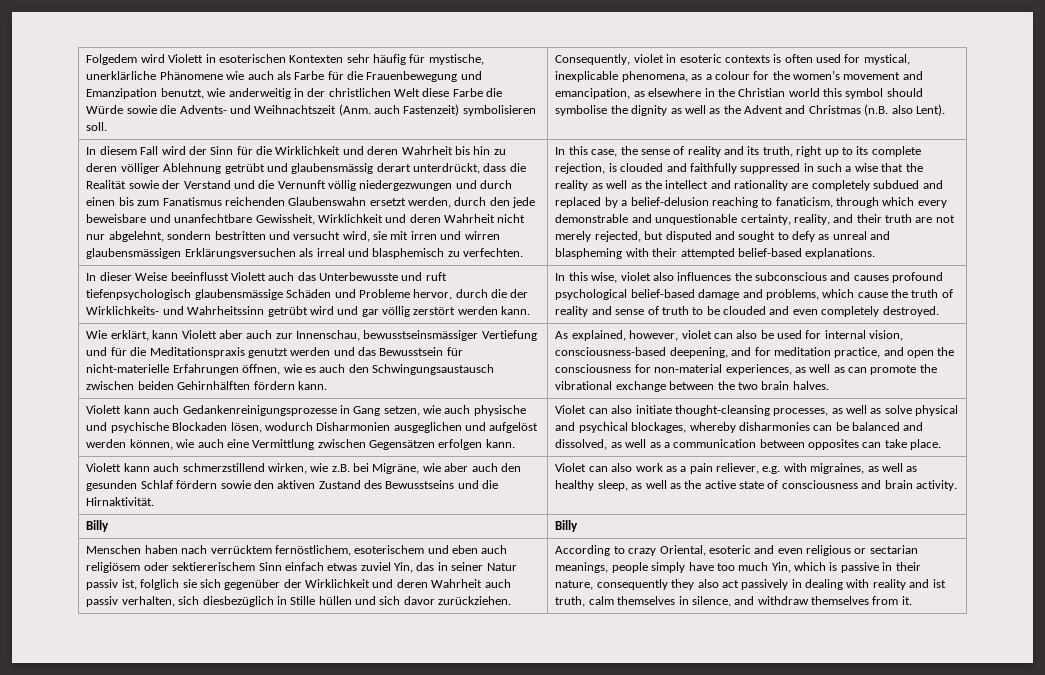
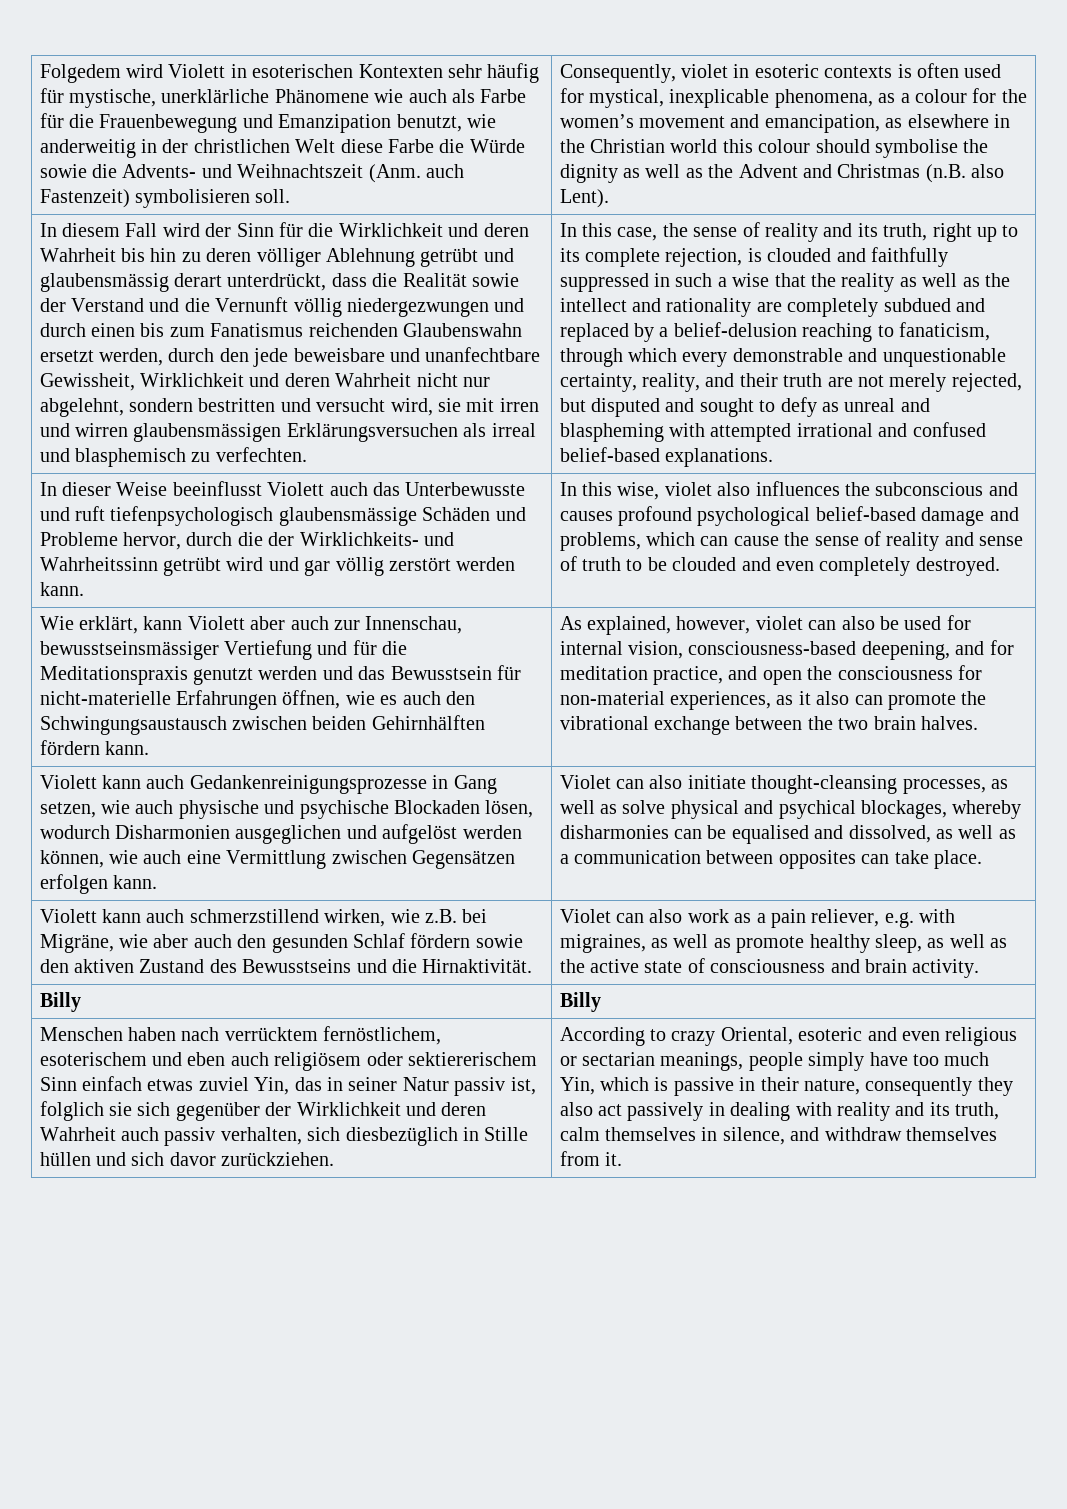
[845,88,884,99] symbol -> [758,139,811,153] colour
[652,248,735,259] their attempted -> [710,422,986,442] attempted irrational and confused
(855, 293) none -> [700,536,729,546] can
[911,289,939,298] truth -> [814,536,859,546] sense
[809,364,845,373] well as -> [798,691,850,705] it also
[852,422,901,431] balanced -> [731,825,809,844] equalised
(918, 469) none -> [736,936,805,953] promote
[932,579,946,588] ist -> [929,1102,950,1116] its

